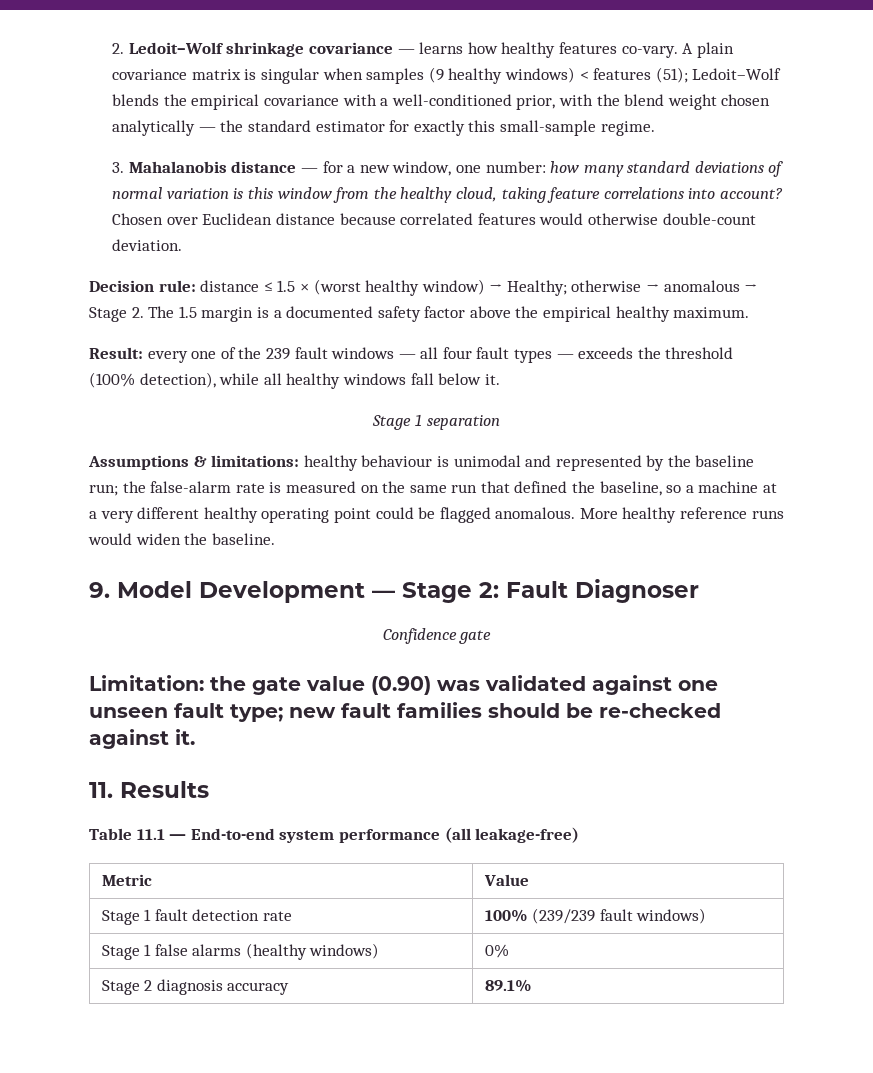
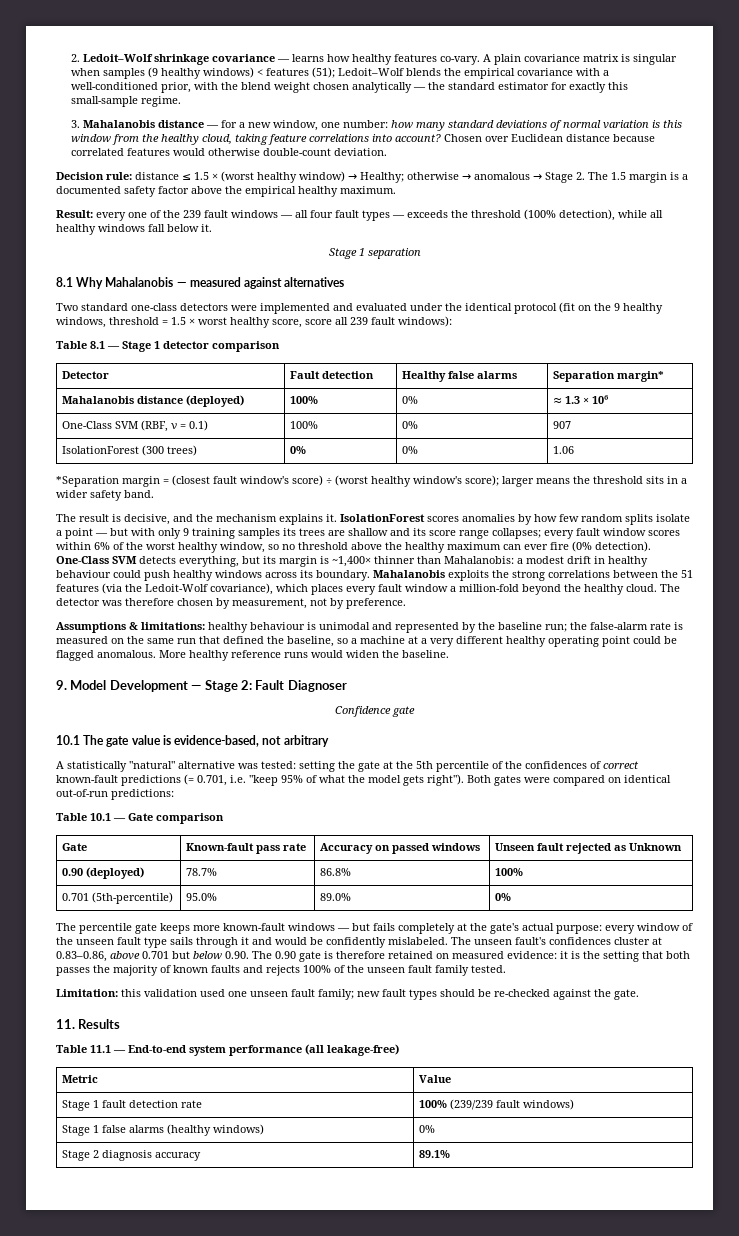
(500, 422) none -> [56,277,345,289] [56,302,663,314] [56,316,452,328] [56,341,280,352] [61,371,109,379] [289,371,374,379] [401,371,517,382] [552,371,664,382] [61,395,244,407] [289,396,318,404] [401,396,418,404] [552,395,608,404] [61,420,208,432] [289,421,318,429] [401,421,418,429] [552,421,571,429] [61,445,197,456] [289,446,306,454] [401,446,418,454] [552,446,574,454] [56,475,687,487] [56,490,154,501] [56,514,690,525] [56,528,680,539] [56,541,651,553] [56,556,648,567] [56,570,693,581] [56,583,680,595] [56,598,406,609] // 8.1 Why Mahalanobis — measured against alternatives // Two standard one-class detectors were implemented and evaluated under the identical protocol (fit on the 9 healthy windows, threshold = 1.5 × worst healthy score, score all 239 fault windows): // Table 8.1 — Stage 1 detector comparison // Detector | Fault detection | Healthy false alarms | Separation margin* // Mahalanobis distance (deployed) | 100% | 0% | ≈ 1.3 × 10⁶ // One-Class SVM (RBF, ν = 0.1) | 100% | 0% | 907 // IsolationForest (300 trees) | 0% | 0% | 1.06 // *Separation margin = (closest fault window's score) ÷ (worst healthy window's score); larger means the threshold sits in a wider safety band. // The result is decisive, and the mechanism explains it. IsolationForest scores anomalies by how few random splits isolate a point — but with only 9 training samples its trees are shallow and its score range collapses; every fault window scores within 6% of the worst healthy window, so no threshold above the healthy maximum can ever fire (0% detection). One-Class SVM detects everything, but its margin is ~1,400× thinner than Mahalanobis: a modest drift in healthy behaviour could push healthy windows across its boundary. Mahalanobis exploits the strong correlations between the 51 features (via the Ledoit-Wolf covariance), which places every fault window a million-fold beyond the healthy cloud. The detector was therefore chosen by measurement, not by preference.
[89,675,672,695] Limitation: the gate value (0.90) was validated against -> [56,735,329,747] [56,761,639,772] [56,774,671,786] [56,789,174,800] [56,813,224,824] [61,843,87,851] [185,843,306,854] [319,843,480,854] [494,843,682,854] [61,867,144,879] [185,868,217,876] [319,868,351,876] [494,868,523,876] [61,892,173,904] [185,893,217,901] [319,893,351,901] [494,893,511,901] [56,923,693,934] [56,937,662,948] [56,951,690,962] [56,965,506,976] [56,989,225,997] 10.1 The gate value is evidence-based, not arbitrary // A statistically "natural" alternative was tested: setting the gate at the 5th percentile of the confidences of correct known-fault predictions (= 0.701, i.e. "keep 95% of what the model gets right"). Both gates were compared on identical out-of-run predictions: // Table 10.1 — Gate comparison // Gate | Known-fault pass rate | Accuracy on passed windows | Unseen fault rejected as Unknown // 0.90 (deployed) | 78.7% | 86.8% | 100% // 0.701 (5th-percentile) | 95.0% | 89.0% | 0% // The percentile gate keeps more known-fault windows — but fails completely at the gate's actual purpose: every window of the unseen fault type sails through it and would be confidently mislabeled. The unseen fault's confidences cluster at 0.83–0.86, above 0.701 but below 0.90. The 0.90 gate is therefore retained on measured evidence: it is the setting that both passes the majority of known faults and rejects 100% of the unseen fault family tested. // Limitation: this validation used
[230,704,283,722] type; -> [318,989,354,1000] family;
[397,702,482,718] families -> [409,989,437,1000] types
[175,729,195,745] it. -> [594,989,639,1000] the gate.

